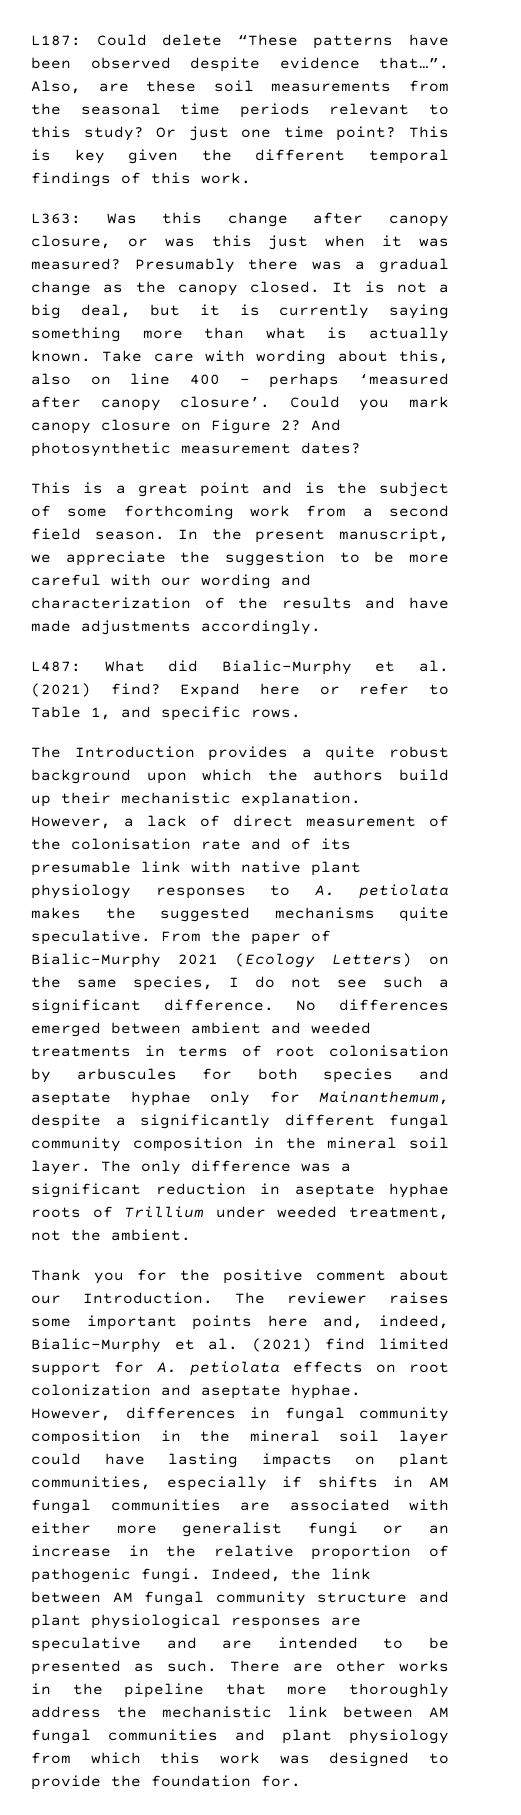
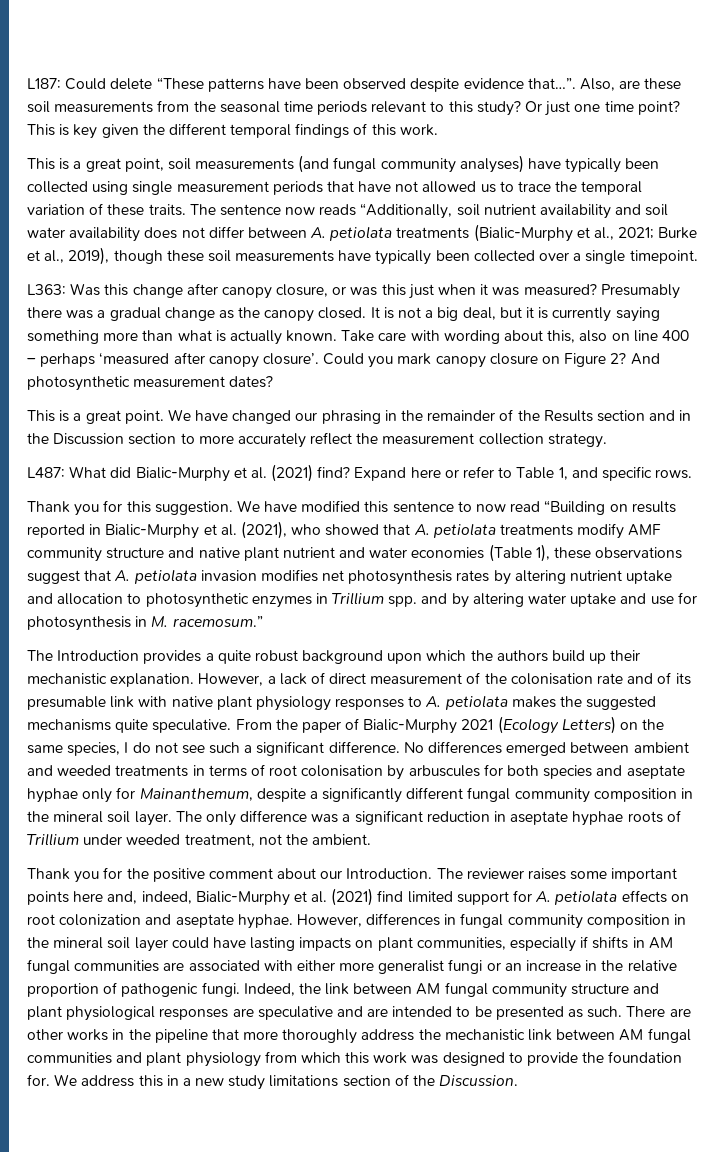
(251, 178) none -> [27,155,660,173] [27,181,643,195] [27,203,669,219] [27,224,698,242] [27,247,698,265] // This is a great point, soil measurements (and fungal community analyses) have typically been collected using single measurement periods that have not allowed us to trace the temporal variation of these traits. The sentence now reads “Additionally, soil nutrient availability and soil water availability does not differ between A. petiolata treatments (Bialic-Murphy et al., 2021; Burke et al., 2019), though these soil measurements have typically been collected over a single timepoint.
[200,482,449,497] [31,505,449,520] [31,528,449,543] [31,551,450,566] [31,574,311,589] [31,597,449,609] [31,620,321,635] point and is the subject of some forthcoming work from a second field season. In the present manuscript, we appreciate the suggestion to be more careful with our wording and characterization of the results and have made adjustments accordingly. -> [124,409,692,424] [27,432,607,448] point. We have changed our phrasing in the remainder of the Results section and in the Discussion section to more accurately reflect the measurement collection strategy.
(301, 713) none -> [27,500,676,516] [27,521,662,539] [27,544,683,562] [27,569,673,585] [27,592,697,608] [27,616,263,631] // Thank you for this suggestion. We have modified this sentence to now read “Building on results reported in Bialic-Murphy et al. (2021), who showed that A. petiolata treatments modify AMF community structure and native plant nutrient and water economies (Table 1), these observations suggest that A. petiolata invasion modifies net photosynthesis rates by altering nutrient uptake and allocation to photosynthetic enzymes in Trillium spp. and by altering water uptake and use for photosynthesis in M. racemosum.”
(301, 1781) none -> [54,1074,519,1090] We address this in a new study limitations section of the Discussion.

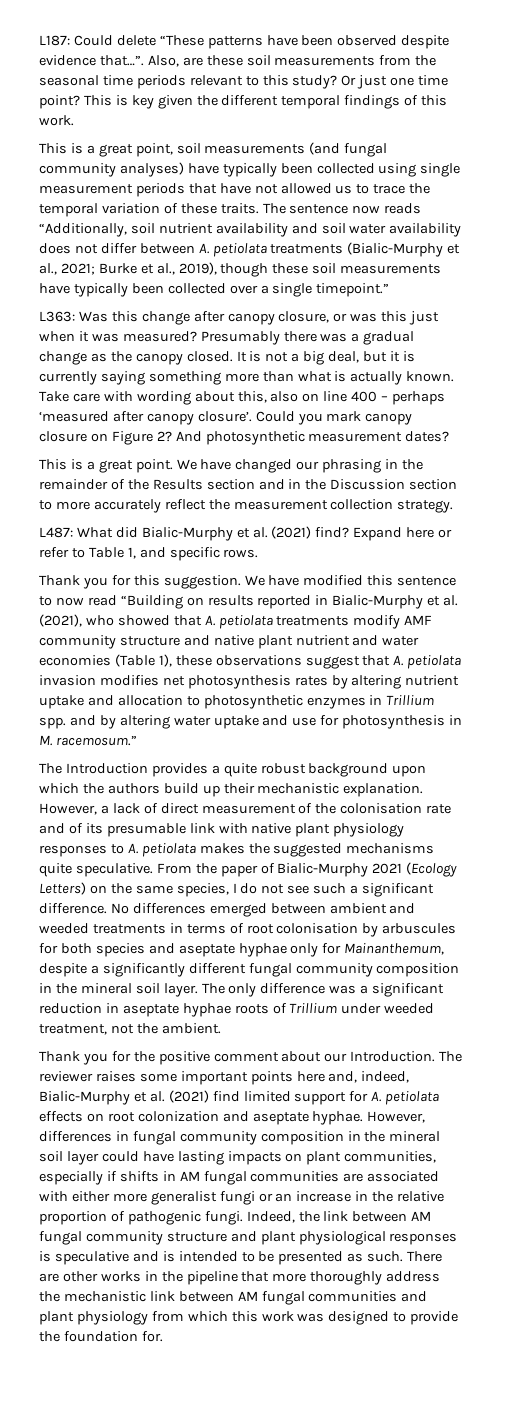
[629,250,698,264] timepoint. -> [316,283,390,297] timepoint.”
[232,1008,254,1017] are -> [39,1251,51,1262] is
[367,1008,389,1017] are -> [162,1251,175,1262] is
[54,1074,519,1090] We address this in a new study limitations section of the Discussion. -> (163, 1336) none

